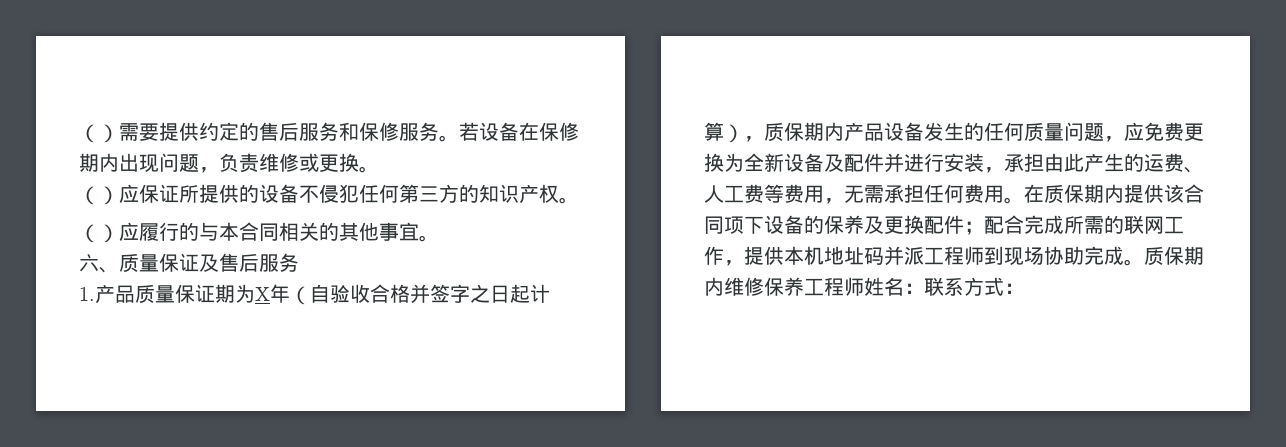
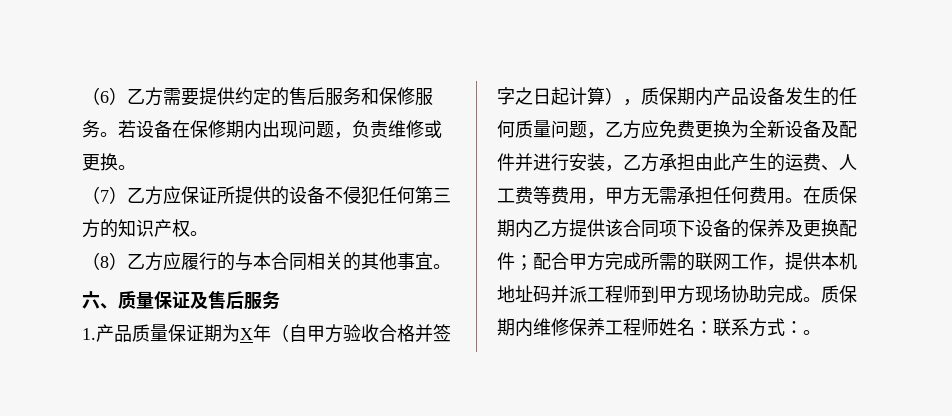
[79,124,119,143] （） -> [82,87,163,106] （6）乙方
[99,186,119,205] ） -> [100,186,163,205] 7）乙方
[99,224,119,243] ） -> [100,252,163,271] 8）乙方
(330, 293) none -> [307,324,343,343] 甲方
(1124, 139) none -> [605,120,641,139] 乙方
(1004, 170) none -> [623,153,659,172] 乙方
(844, 201) none -> [605,186,641,205] 甲方
(1124, 193) none -> [533,219,569,238] 乙方
(1024, 224) none -> [569,252,605,271] 甲方
(1004, 255) none -> [659,285,695,304] 甲方
(1024, 288) none -> [803,330,821,335] 。

